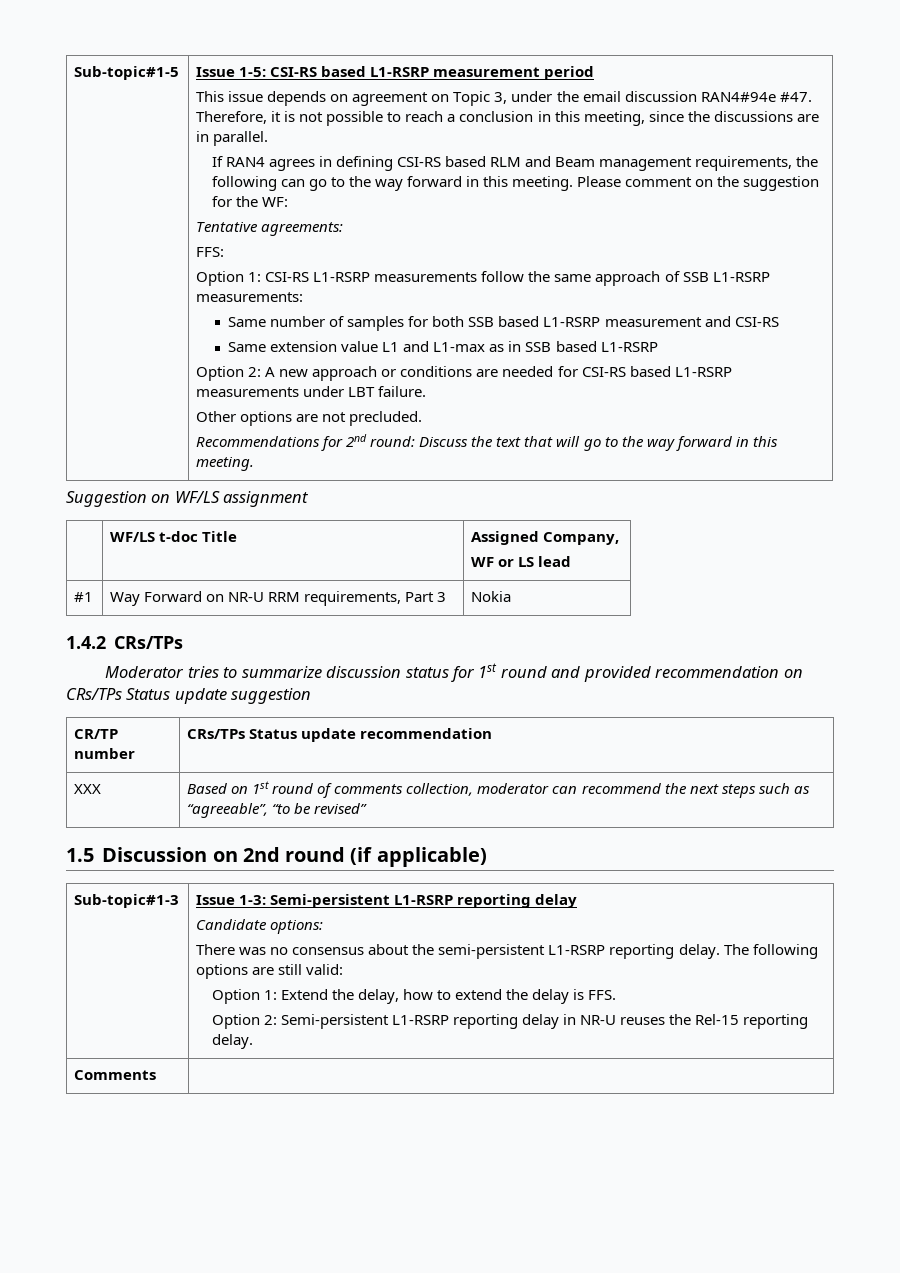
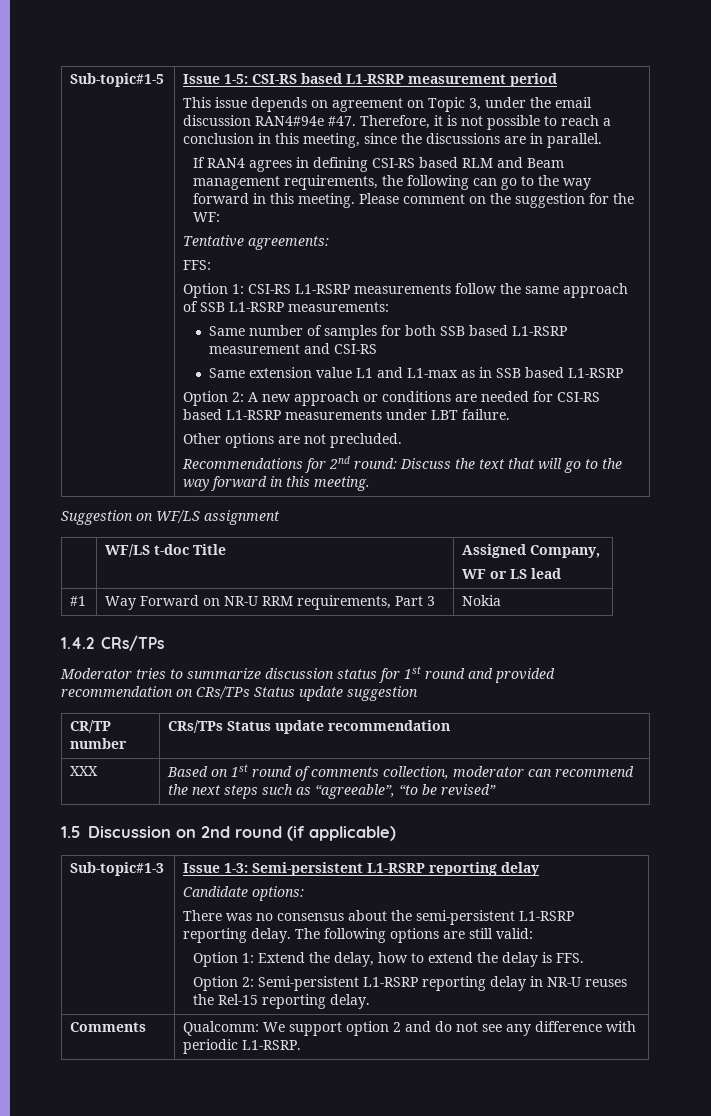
(157, 1075) none -> [183,1021,637,1036] [183,1039,302,1054] Qualcomm: We support option 2 and do not see any difference with periodic L1-RSRP.

